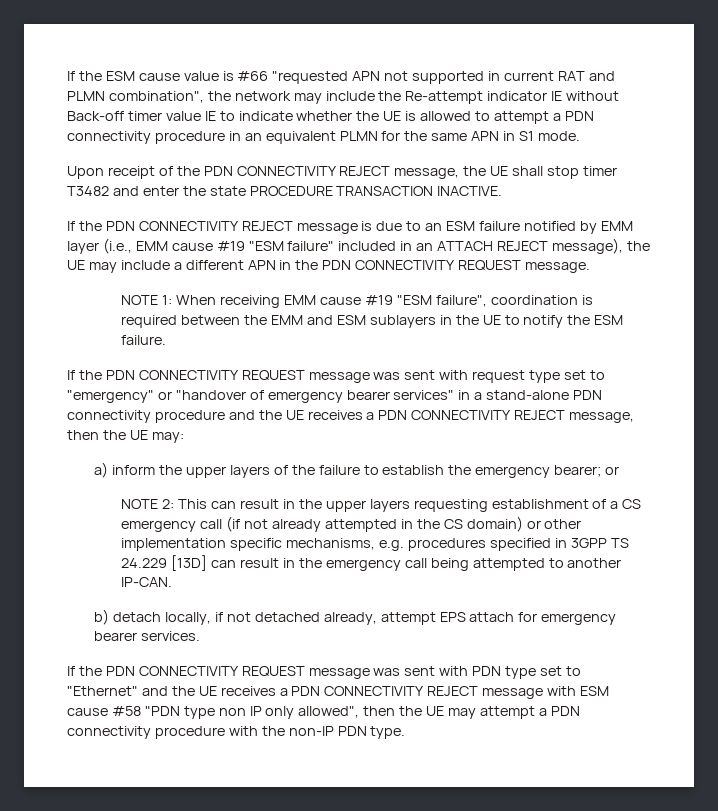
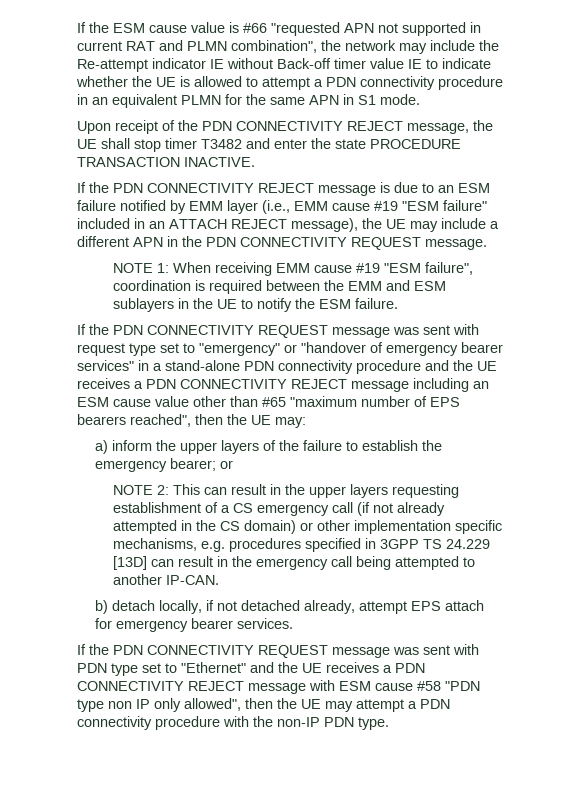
[569,412,635,423] message, -> [351,378,489,392] [77,396,460,407] [77,414,191,427] message including an ESM cause value other than #65 "maximum number of EPS bearers reached",

